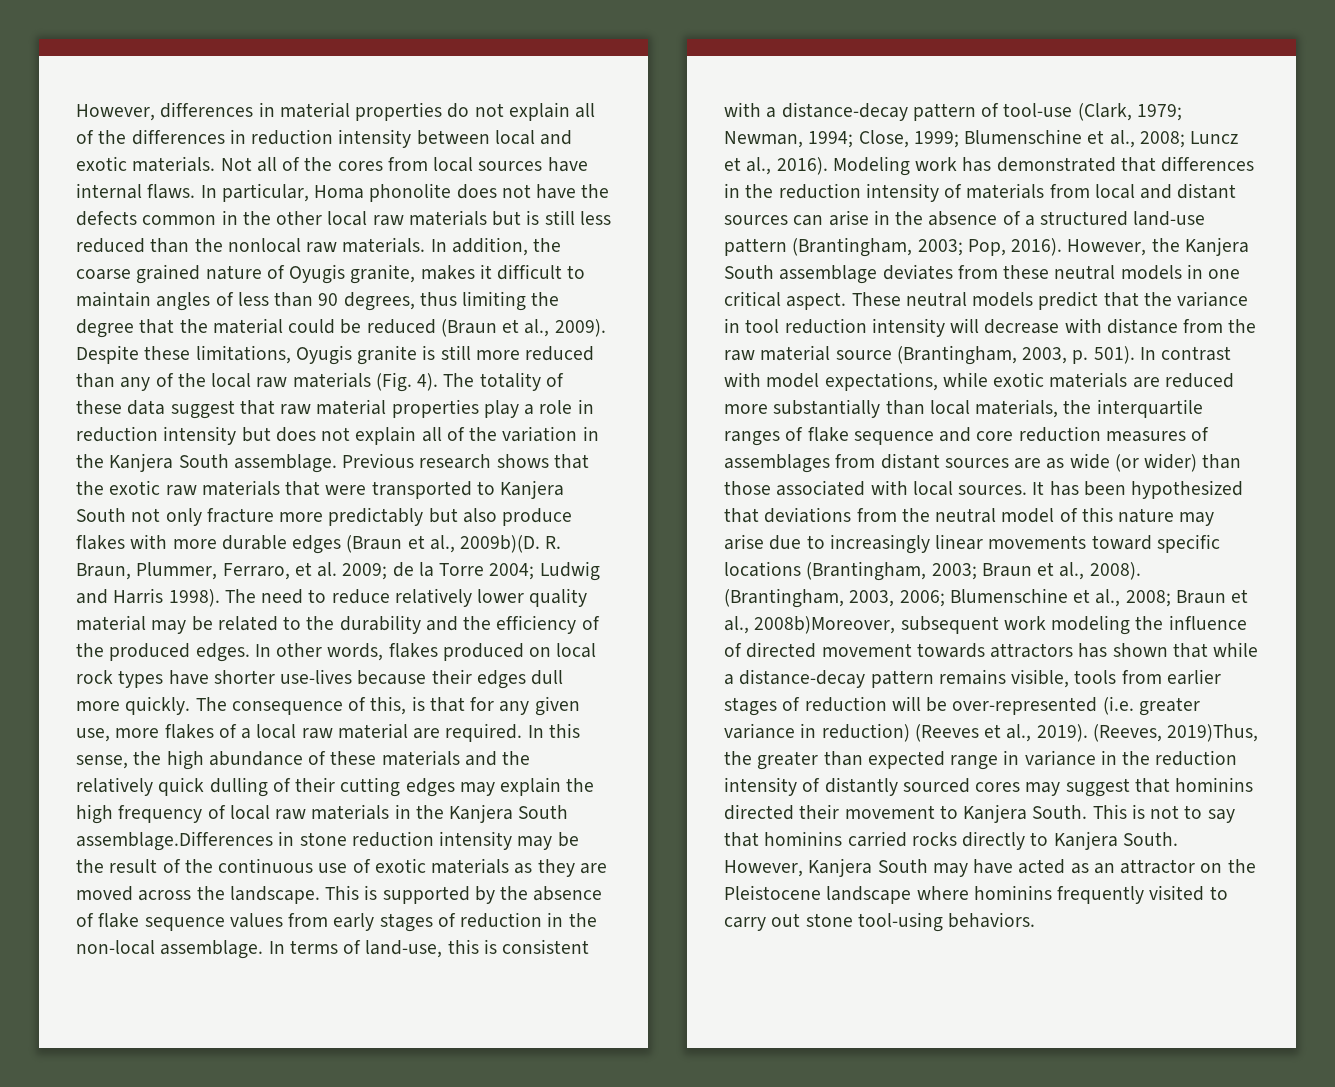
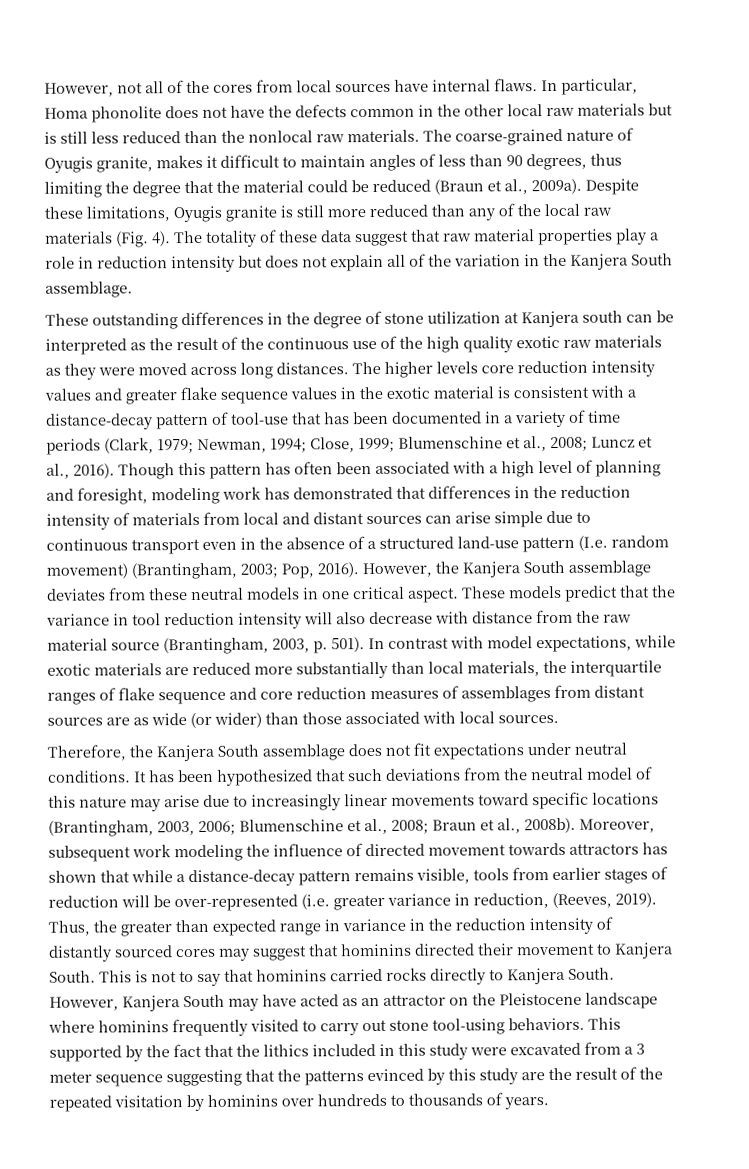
[76,102,596,121] [76,129,573,148] [76,156,252,172] However, differences in material properties do not explain all of the differences in reduction intensity between local and exotic materials. Not -> [44,82,143,97] However, not
[430,237,562,256] [76,264,201,284] In addition, the coarse grained -> [423,128,563,146] The coarse-grained
[554,319,606,337] 2009). -> [531,178,582,195] 2009a).
[342,453,589,469] [76,480,565,499] [76,507,573,526] [76,534,562,554] [76,561,600,581] [76,588,588,607] [76,615,600,634] [76,643,597,662] [76,669,564,689] [76,696,580,716] [76,723,580,742] [76,750,531,770] [76,777,595,797] [76,804,569,824] [76,831,579,851] Previous research shows that the exotic raw materials that were transported to Kanjera South not only fracture more predictably but also produce flakes with more durable edges (Braun et al., 2009b)(D. R. Braun, Plummer, Ferraro, et al. 2009; de la Torre 2004; Ludwig and Harris 1998). The need to reduce relatively lower quality material may be related to the durability and the efficiency of the produced edges. In other words, flakes produced on local rock types have shorter use-lives because their edges dull more quickly. The consequence of this, is that for any given use, more flakes of a local raw material are required. In this sense, the high abundance of these materials and the relatively quick dulling of their cutting edges may explain the high frequency of local raw materials in the Kanjera South assemblage.Differences in stone reduction intensity may be -> [45,310,674,330] [45,338,146,355] // These outstanding differences in the degree of stone utilization at Kanjera south can be interpreted as
[374,858,426,873] exotic -> [399,335,592,353] the high quality exotic raw
[579,863,607,874] are -> [98,367,135,376] were
[196,885,603,904] [76,912,597,932] [76,939,479,959] the landscape. This is supported by the absence of flake sequence values from early stages of reduction in the non-local assemblage. In terms of land-use, this -> [240,360,655,379] [44,386,494,405] long distances. The higher levels core reduction intensity values and greater flake sequence values in the exotic material
(1073, 110) none -> [292,409,621,428] [46,438,101,455] that has been documented in a variety of time periods
[832,156,910,176] Modeling -> [118,459,661,480] [46,487,220,505] Though this pattern has often been associated with a high level of planning and foresight, modeling
(869, 218) none -> [494,510,591,528] [46,538,237,555] simple due to continuous transport even
(787, 247) none -> [578,535,669,551] [46,563,128,579] (I.e. random movement)
[905,292,967,307] neutral -> (506, 592) none
(980, 325) none -> [336,612,366,625] also
(1028, 490) none -> [47,742,627,762] [48,770,131,783] // Therefore, the Kanjera South assemblage does not fit expectations under neutral conditions.
(759, 515) none -> [348,768,383,782] such
[931,562,1141,580] [724,588,844,608] 2003; Braun et al., 2008). (Brantingham, -> (154, 828) none
[754,616,896,634] 2008b)Moreover, -> [524,817,655,834] 2008b). Moreover,
[821,723,1259,742] reduction) (Reeves et al., 2019). (Reeves, 2019)Thus, -> [473,892,657,909] [48,920,90,936] reduction, (Reeves, 2019). Thus,
(1036, 920) none -> [588,1017,621,1030] [49,1041,645,1062] [49,1066,663,1087] [49,1092,549,1112] This supported by the fact that the lithics included in this study were excavated from a 3 meter sequence suggesting that the patterns evinced by this study are the result of the repeated visitation by hominins over hundreds to thousands of years.

